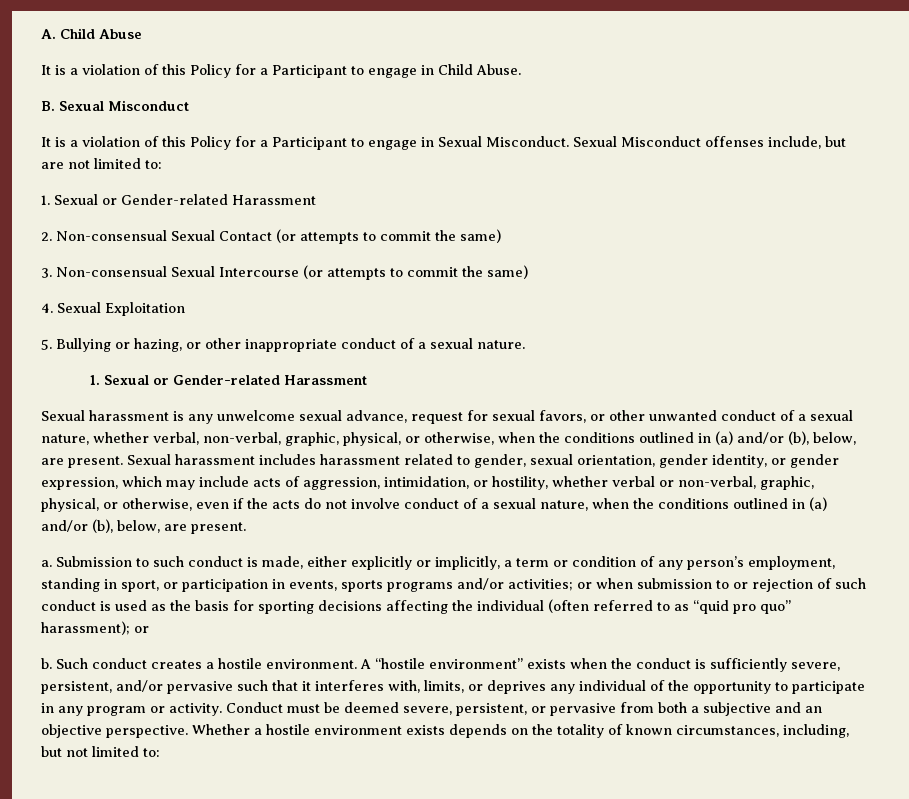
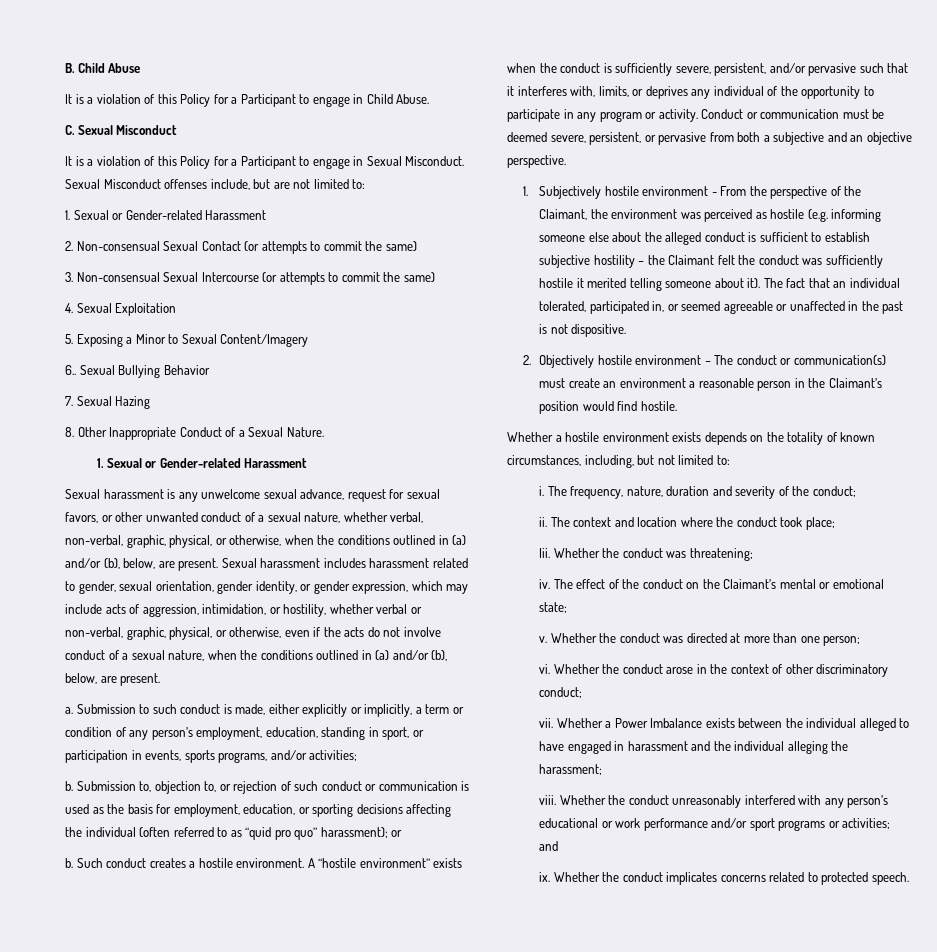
[41,29,56,39] A. -> [65,63,75,73] B.
[41,101,55,111] B. -> [65,125,75,135] C.
[56,338,525,352] Bullying or hazing, or other inappropriate conduct of a sexual nature. -> [76,334,309,347] [65,365,210,378] [65,396,151,409] [65,427,324,440] Exposing a Minor to Sexual Content/Imagery // 6.. Sexual Bullying Behavior // 7. Sexual Hazing // 8. Other Inappropriate Conduct of a Sexual Nature.
(835, 563) none -> [265,727,318,738] education,
[387,582,453,592] programs -> [218,752,268,763] programs,
[577,578,729,589] or when submission to -> [65,781,217,794] // b. Submission to, objection to,
(96, 605) none -> [365,781,458,791] or communication
(254, 605) none -> [173,804,310,817] employment, education, or
(283, 707) none -> [746,109,840,119] or communication
(188, 731) none -> [523,186,862,199] [539,209,882,222] [539,232,870,245] [539,255,883,268] [539,278,900,291] [539,301,904,314] [539,324,627,337] [523,355,886,368] [539,378,882,391] [539,401,677,414] // 1. Subjectively hostile environment - From the perspective of the Claimant, the environment was perceived as hostile (e.g. informing someone else about the alleged conduct is sufficient to establish subjective hostility – the Claimant felt the conduct was sufficiently hostile it merited telling someone about it). The fact that an individual tolerated, participated in, or seemed agreeable or unaffected in the past is not dispositive. // 2. Objectively hostile environment – The conduct or communication(s) must create an environment a reasonable person in the Claimant’s position would find hostile. //
(160, 752) none -> [539,486,856,499] [539,517,835,530] [539,548,753,561] [539,579,884,589] [539,602,568,613] [539,633,861,646] [539,664,889,677] [539,687,583,698] [539,718,910,731] [539,741,849,754] [539,764,603,775] [539,795,889,808] [539,818,891,831] [539,841,559,851] [539,872,909,885] // i. The frequency, nature, duration and severity of the conduct; // ii. The context and location where the conduct took place; // Iii. Whether the conduct was threatening; // iv. The effect of the conduct on the Claimant’s mental or emotional state; // v. Whether the conduct was directed at more than one person; // vi. Whether the conduct arose in the context of other discriminatory conduct; // vii. Whether a Power Imbalance exists between the individual alleged to have engaged in harassment and the individual alleging the harassment; // viii. Whether the conduct unreasonably interfered with any person’s educational or work performance and/or sport programs or activities; and // ix. Whether the conduct implicates concerns related to protected speech.

